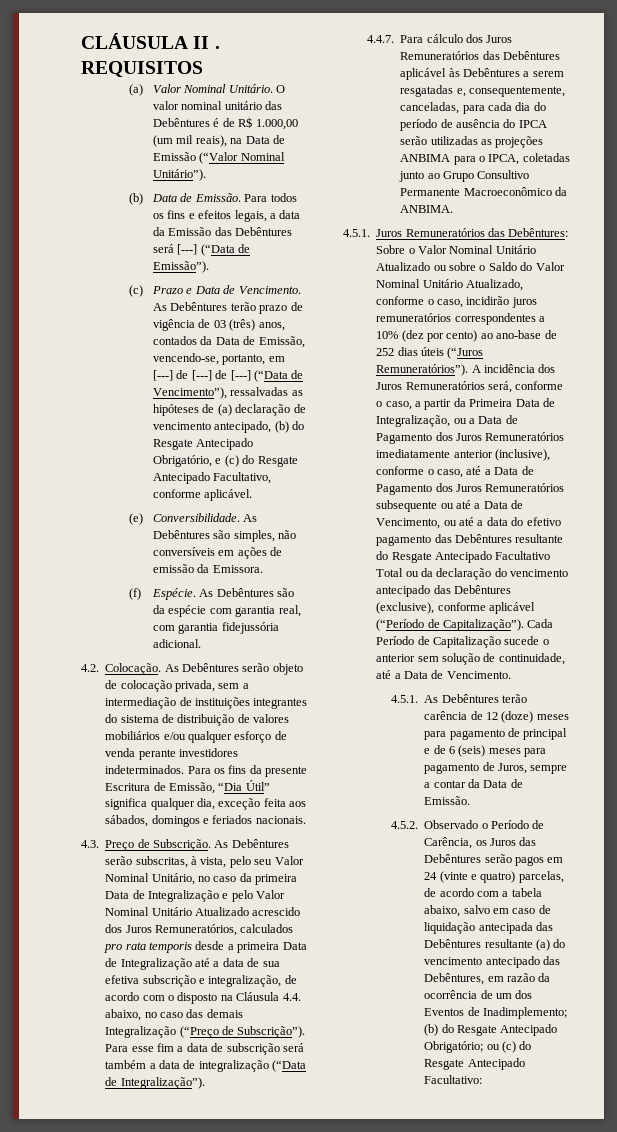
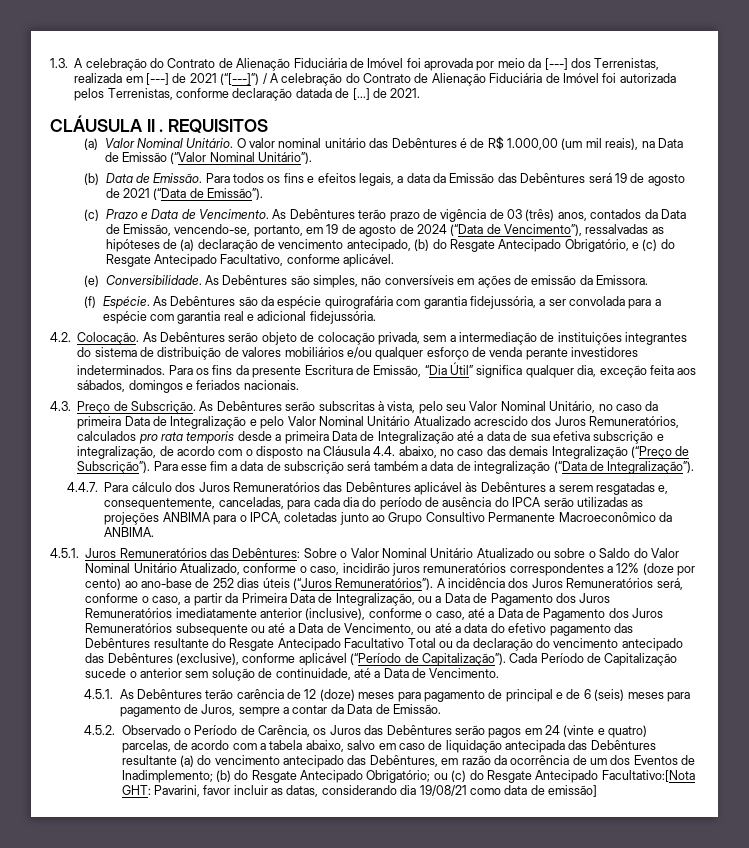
(81, 41) none -> [50,58,660,71] [74,73,676,86] [74,88,421,101] 1.3. A celebração do Contrato de Alienação Fiduciária de Imóvel foi aprovada por meio da [---] dos Terrenistas, realizada em [---] de 2021 (“[---]”) / A celebração do Contrato de Alienação Fiduciária de Imóvel foi autorizada pelos Terrenistas, conforme declaração datada de [...] de 2021. //
[177,244,198,255] [---] -> [614,173,685,186] [105,188,150,198] 19 de agosto de 2021
[153,370,251,381] [---] de [---] de [---] -> [326,224,447,237] 19 de agosto de 2024
[209,605,301,617] [153,622,279,634] [153,639,202,648] com garantia real, com garantia fidejussória adicional. -> [324,296,661,309] [102,311,376,324] quirografária com garantia fidejussória, a ser convolada para a espécie com garantia real e adicional fidejussória.
[135,856,188,868] subscritas, -> [318,401,375,411] subscritas
[376,330,424,342] 10% (dez -> [616,563,674,575] 12% (doze
[424,1075,483,1084] Facultativo: -> [601,770,695,782] [121,785,598,797] Facultativo:[Nota GHT: Pavarini, favor incluir as datas, considerando dia 19/08/21 como data de emissão]

